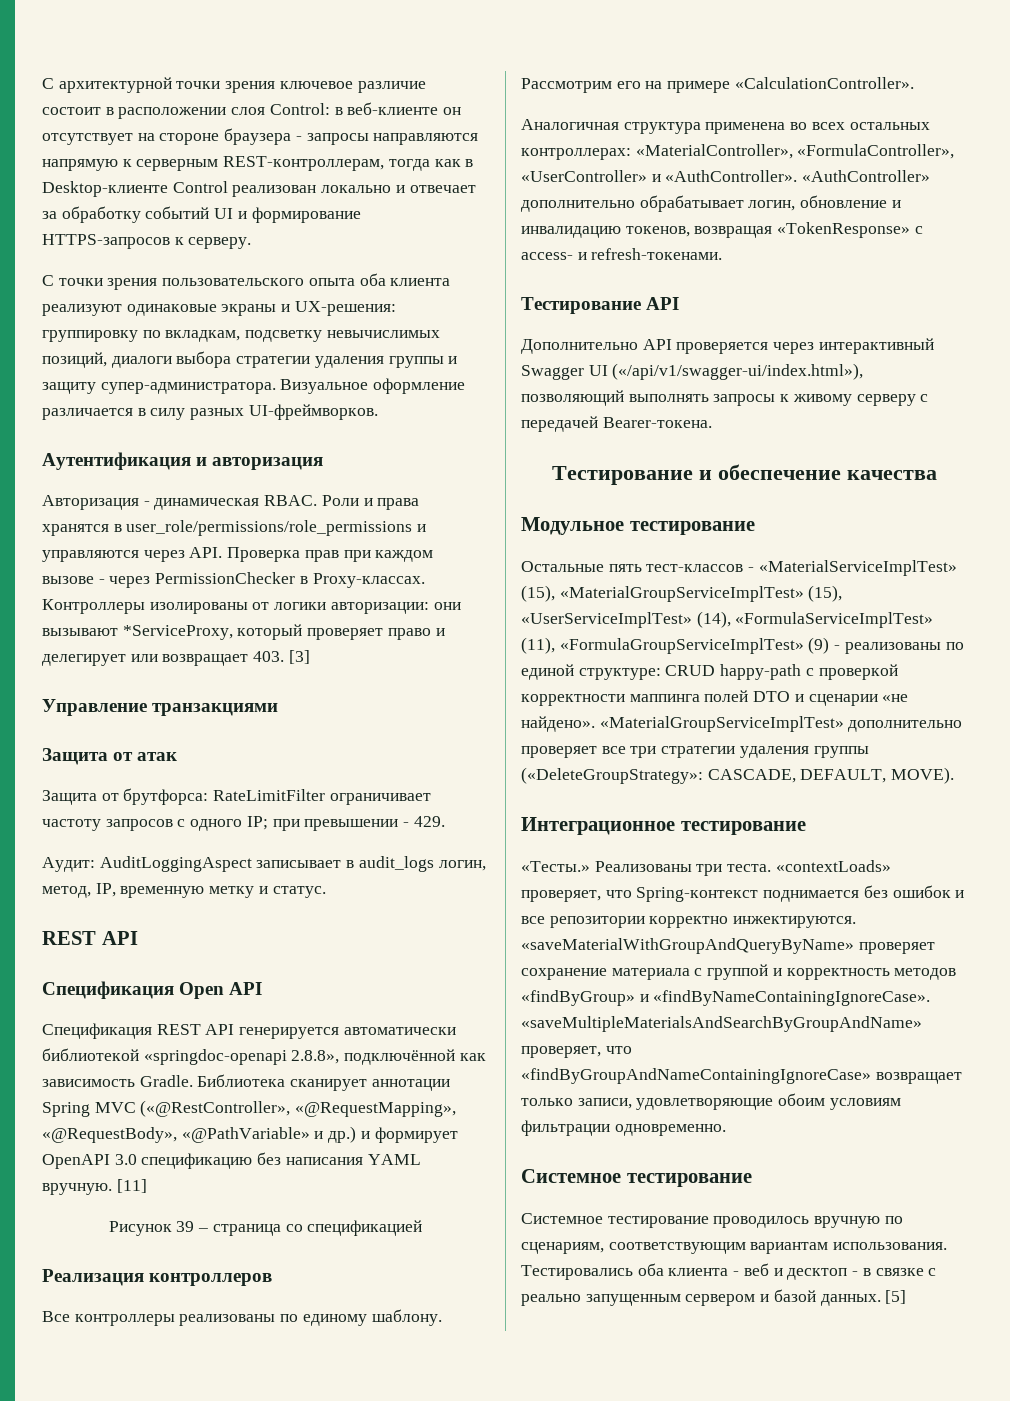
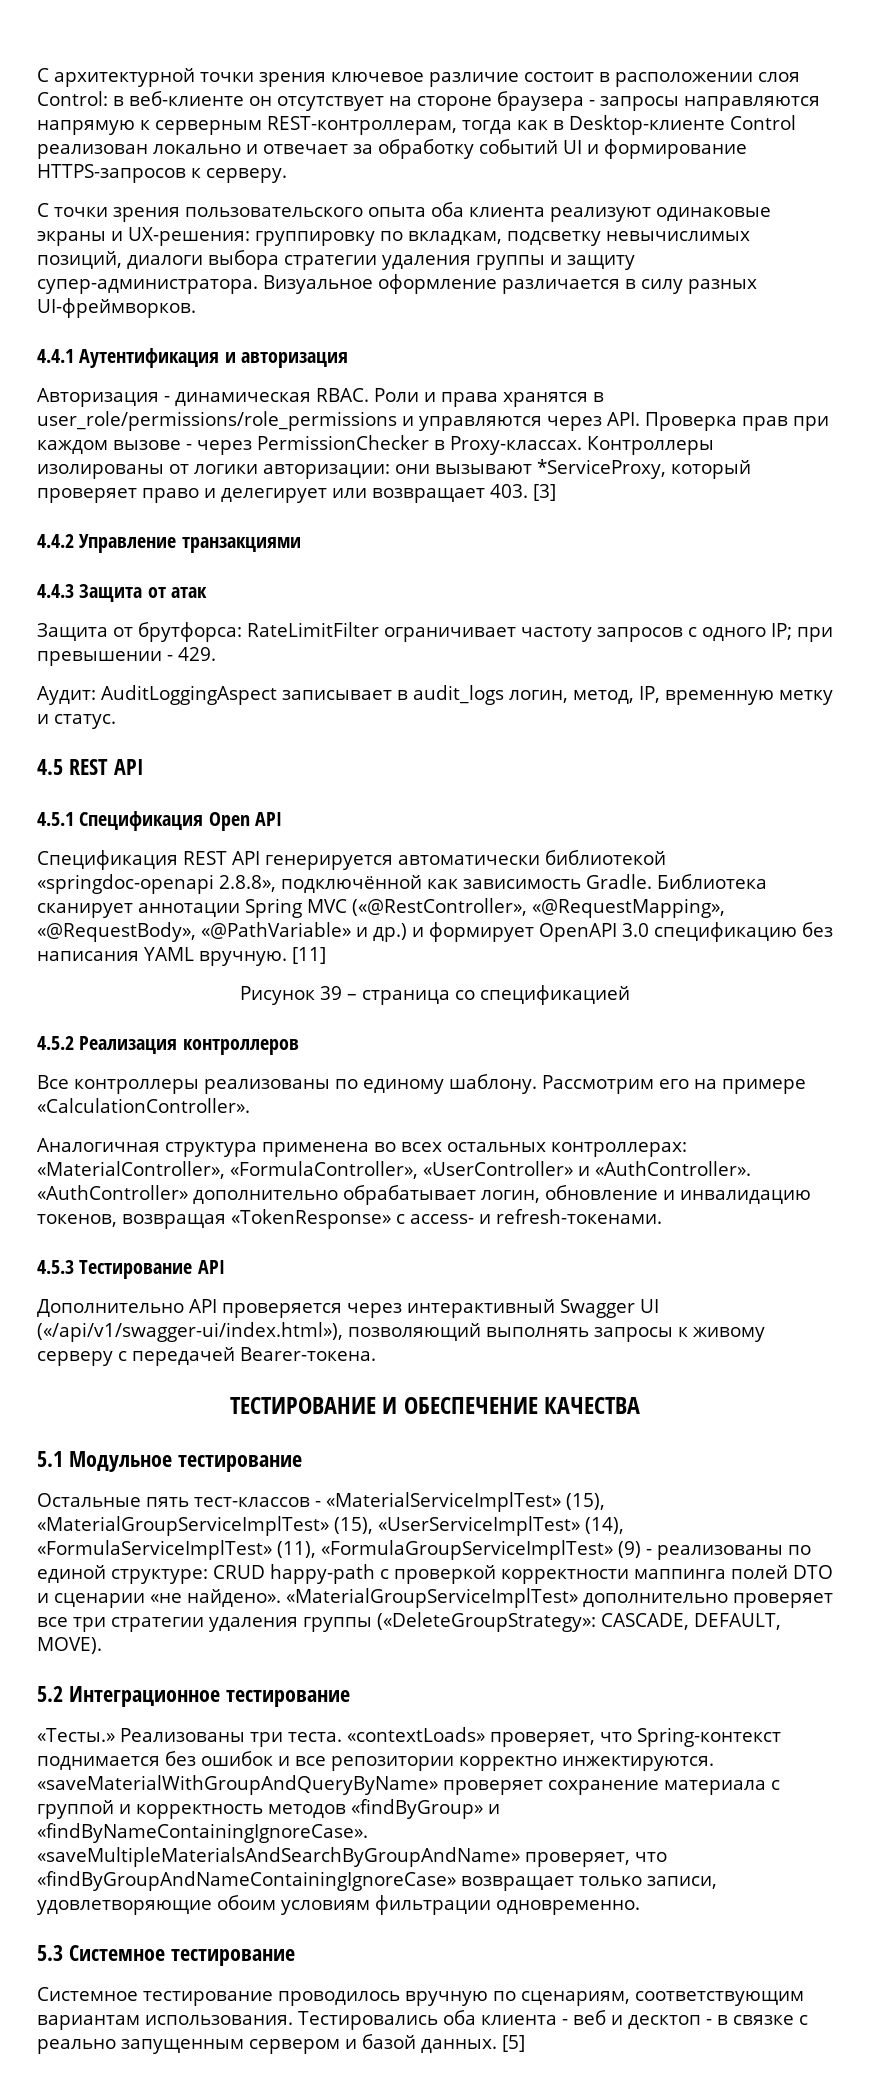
(378, 412) none -> [37,349,74,363] 4.4.1
(310, 657) none -> [37,534,74,548] 4.4.2
(279, 709) none -> [37,584,74,598] 4.4.3
(326, 892) none -> [37,759,63,775] 4.5
(138, 938) none -> [37,812,74,826] 4.5.1
(423, 1228) none -> [37,1036,74,1050] 4.5.2
(723, 254) none -> [37,1260,74,1274] 4.5.3
[552,464,937,485] Тестирование и обеспечение качества // -> [229,1397,641,1414] [37,1451,63,1467] ТЕСТИРОВАНИЕ И ОБЕСПЕЧЕНИЕ КАЧЕСТВА // 5.1
(955, 775) none -> [37,1686,63,1702] 5.2
(726, 1130) none -> [37,1945,63,1961] 5.3

